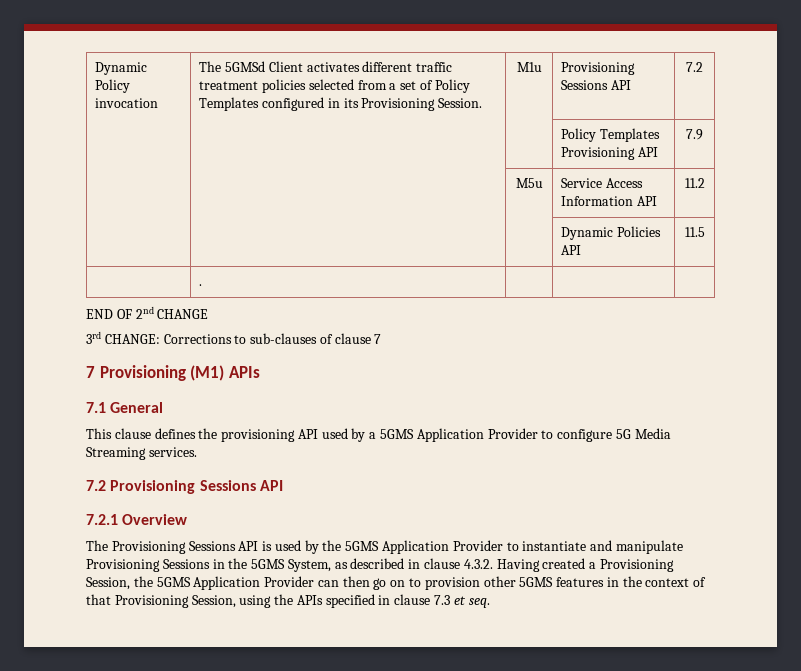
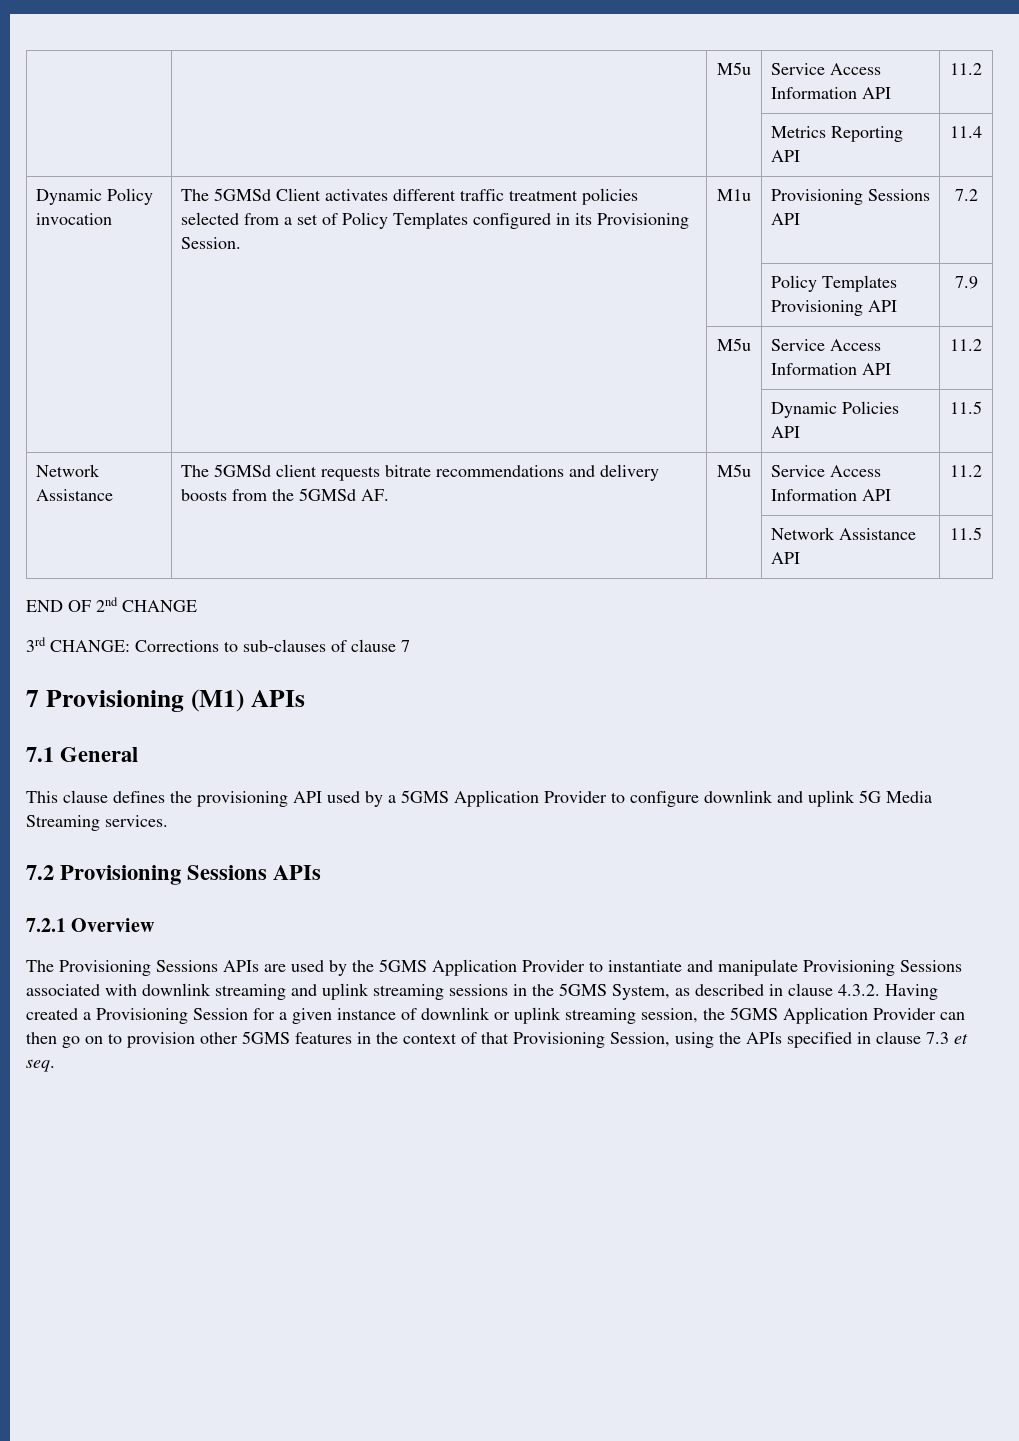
(95, 68) none -> [717,62,751,75] [770,63,881,75] [770,87,891,99] [950,63,982,75] [770,126,903,142] [770,150,800,162] [950,126,982,138] | | M5u | Service Access Information API | 11.2 // | | | Metrics Reporting API | 11.4 //
[199,284,203,286] | . | | | -> [35,464,100,477] [35,489,113,501] [180,464,659,481] [180,488,389,501] [717,464,751,477] [770,465,881,477] [770,489,891,501] [950,465,982,477] [770,527,916,540] [770,552,800,564] [950,527,982,540] Network Assistance | The 5GMSd client requests bitrate recommendations and delivery boosts from the 5GMSd AF. | M5u | Service Access Information API | 11.2 // | | | Network Assistance API | 11.5
(613, 435) none -> [704,790,855,807] downlink and uplink
[259,480,283,491] API -> [273,865,322,880] APIs
[238,541,273,551] API is -> [223,960,286,972] APIs are
(210, 564) none -> [26,983,508,1000] associated with downlink streaming and uplink streaming sessions
[86,577,130,590] Session, -> [193,1007,698,1024] Session for a given instance of downlink or uplink streaming session,

